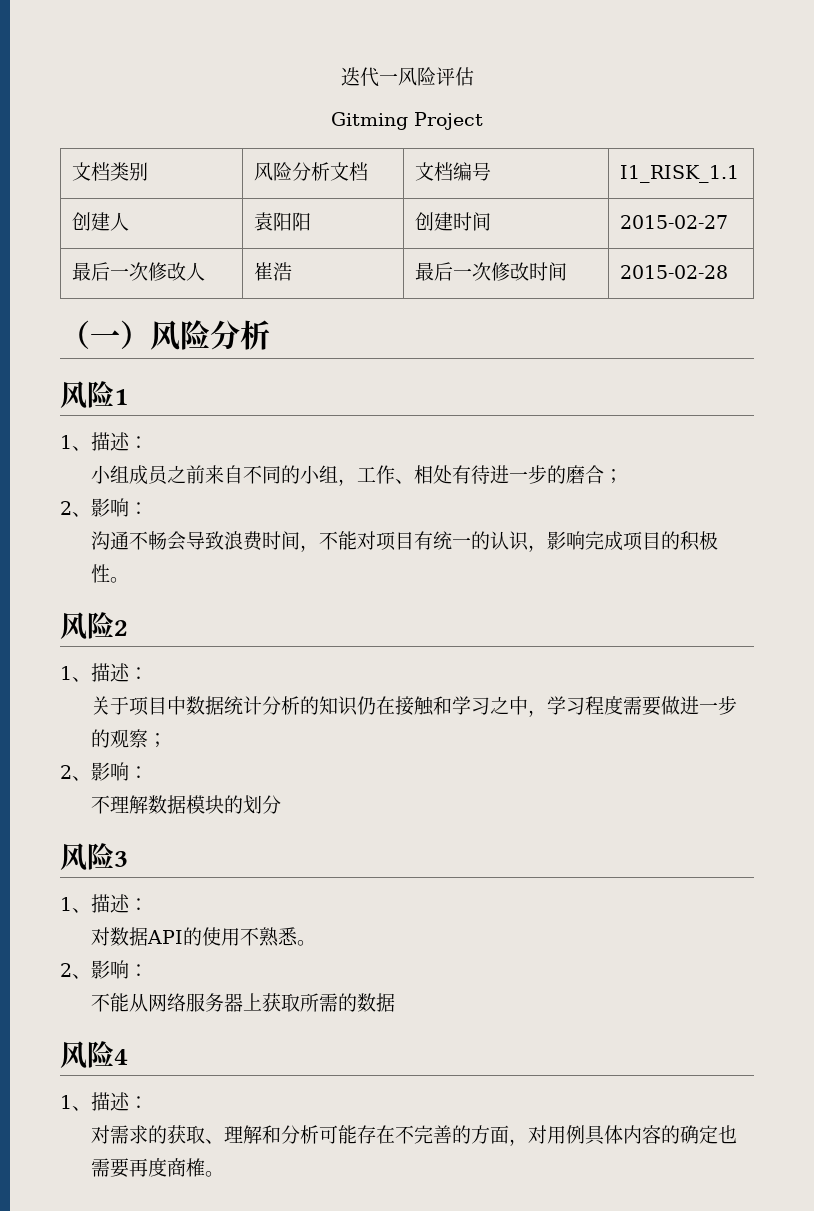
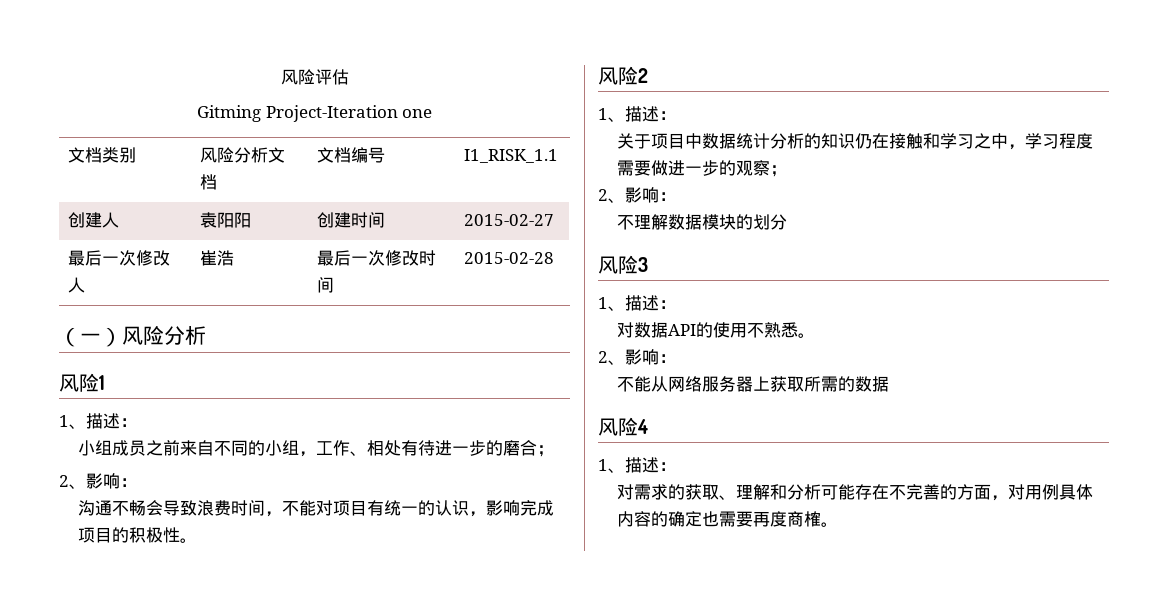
[340,67,398,87] 迭代一 -> (280, 77) none
[414,112,483,130] Project -> [265,105,433,122] Project-Iteration one

